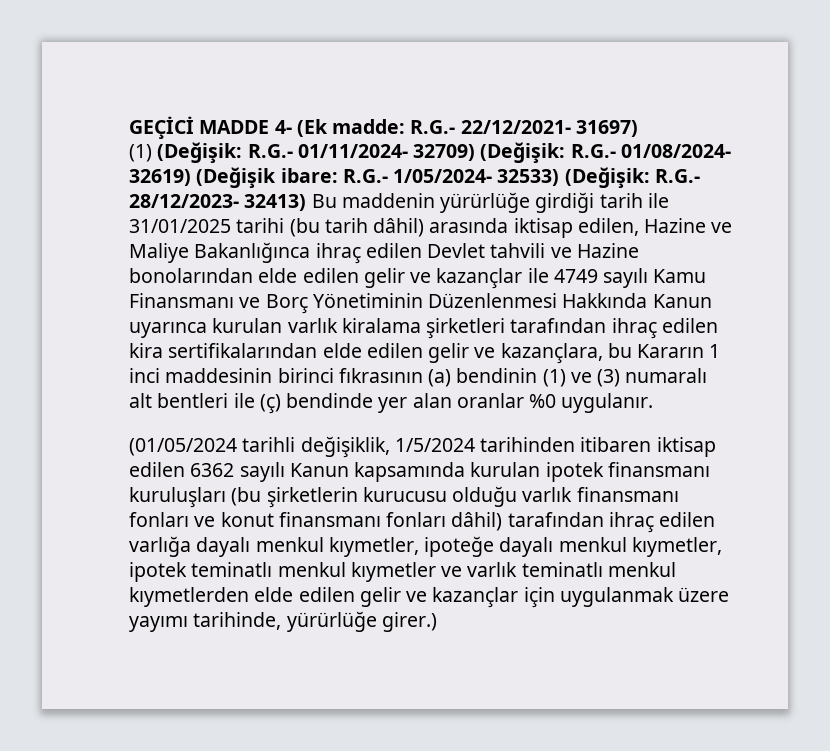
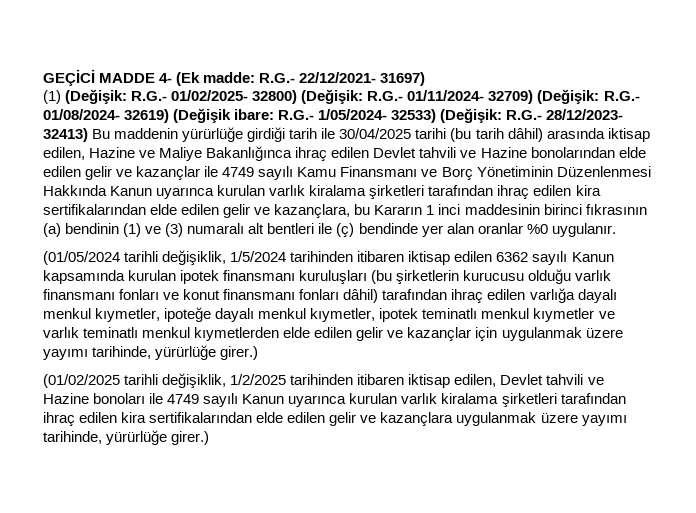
(293, 151) none -> [171,89,404,104] 01/02/2025- 32800) (Değişik: R.G.-
[129,219,231,233] 31/01/2025 -> [339,128,412,139] 30/04/2025
(437, 622) none -> [43,373,604,388] [43,393,626,407] [43,412,627,426] [43,430,210,445] // (01/02/2025 tarihli değişiklik, 1/2/2025 tarihinden itibaren iktisap edilen, Devlet tahvili ve Hazine bonoları ile 4749 sayılı Kanun uyarınca kurulan varlık kiralama şirketleri tarafından ihraç edilen kira sertifikalarından elde edilen gelir ve kazançlara uygulanmak üzere yayımı tarihinde, yürürlüğe girer.)

